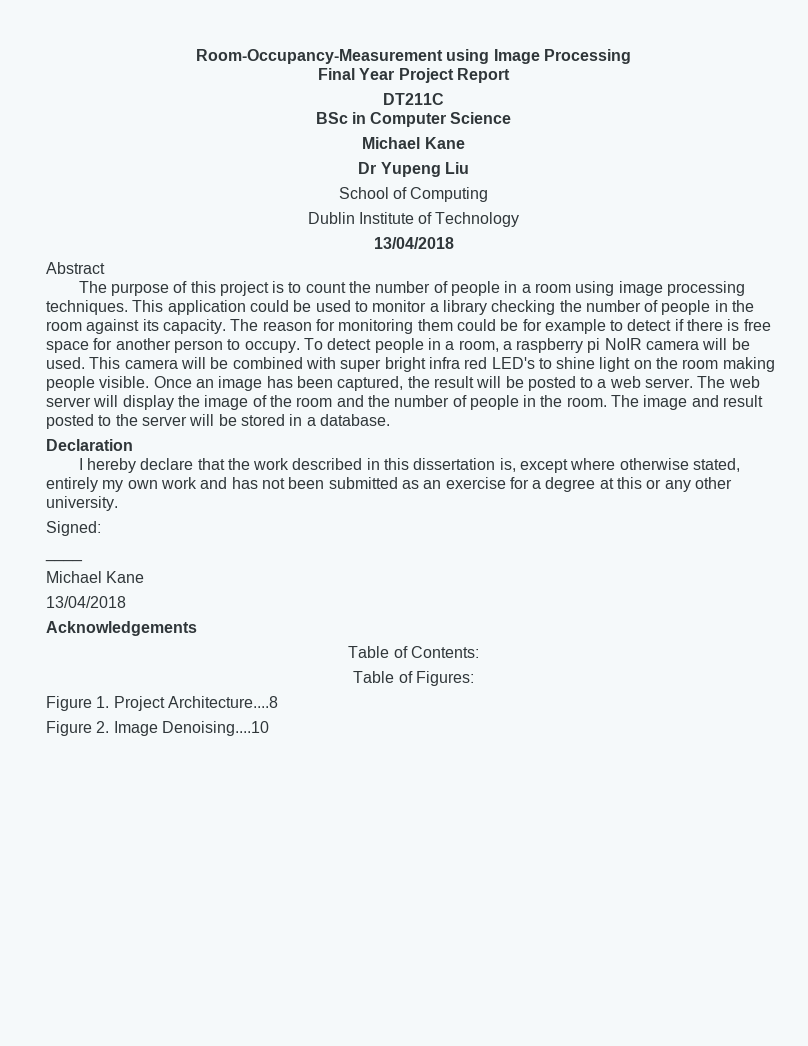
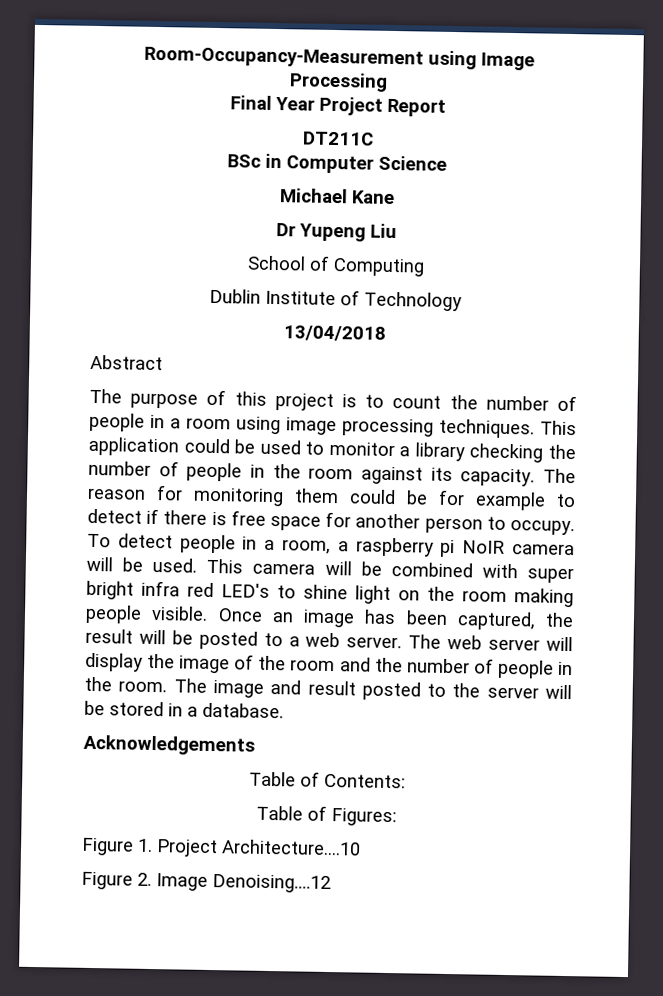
[46,439,133,451] [78,458,741,473] [46,477,733,492] [46,496,118,511] [46,521,101,536] [45,558,83,562] [46,571,145,583] [46,596,126,608] // Declaration // I hereby declare that the work described in this dissertation is, except where otherwise stated, entirely my own work and has not been submitted as an exercise for a degree at this or any other university. // Signed: // ____ // Michael Kane // 13/04/2018 -> (284, 710) none
[167,696,278,708] Architecture....8 -> [221,839,361,856] Architecture....10
[161,721,269,736] Denoising....10 -> [212,874,331,894] Denoising....12

